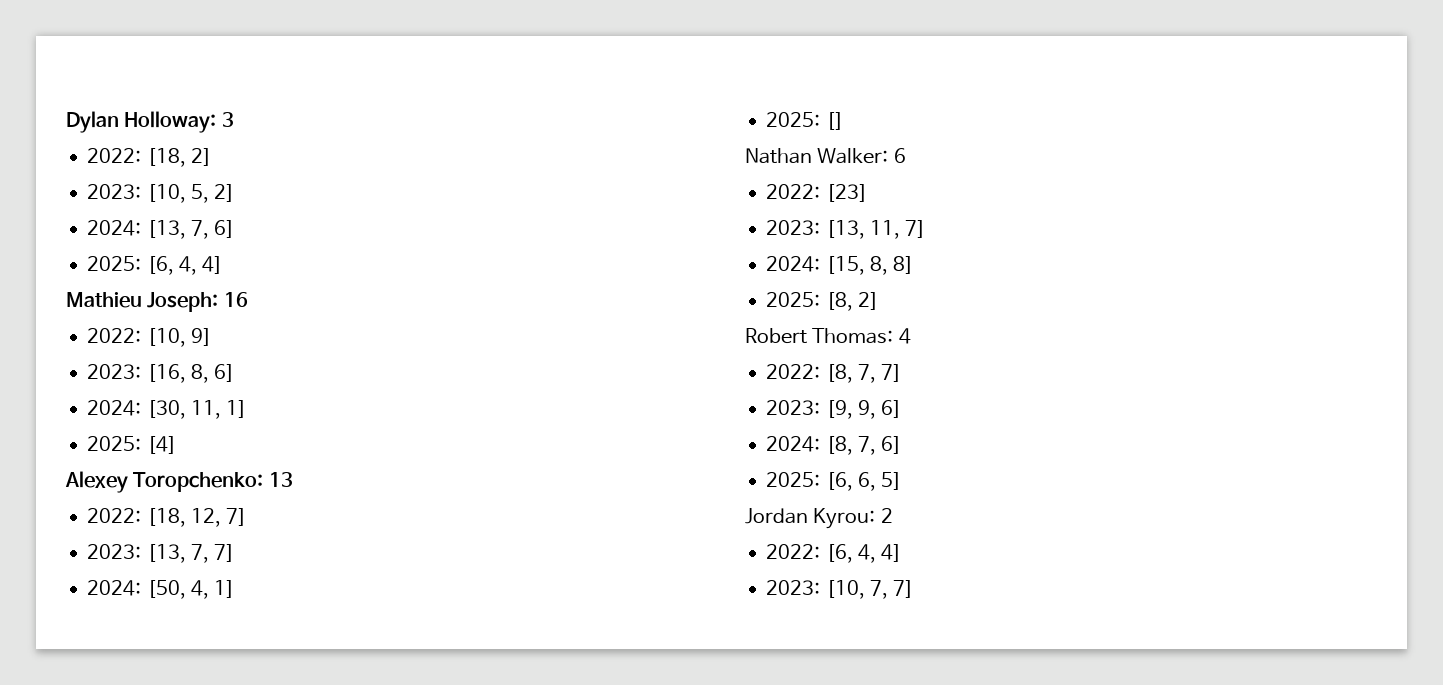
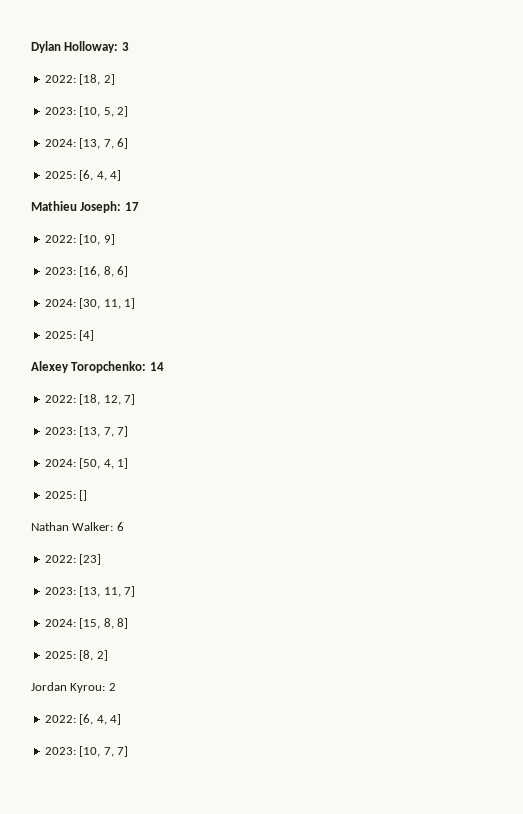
[223,292,248,307] 16 -> [124,202,139,211] 17
[268,472,293,487] 13 -> [149,362,164,371] 14
[745,328,911,344] [766,364,903,383] [766,400,903,419] [766,436,903,455] [766,472,903,491] // Robert Thomas: 4 // 2022: [8, 7, 7] // 2023: [9, 9, 6] // 2024: [8, 7, 6] // 2025: [6, 6, 5] -> (108, 655) none

